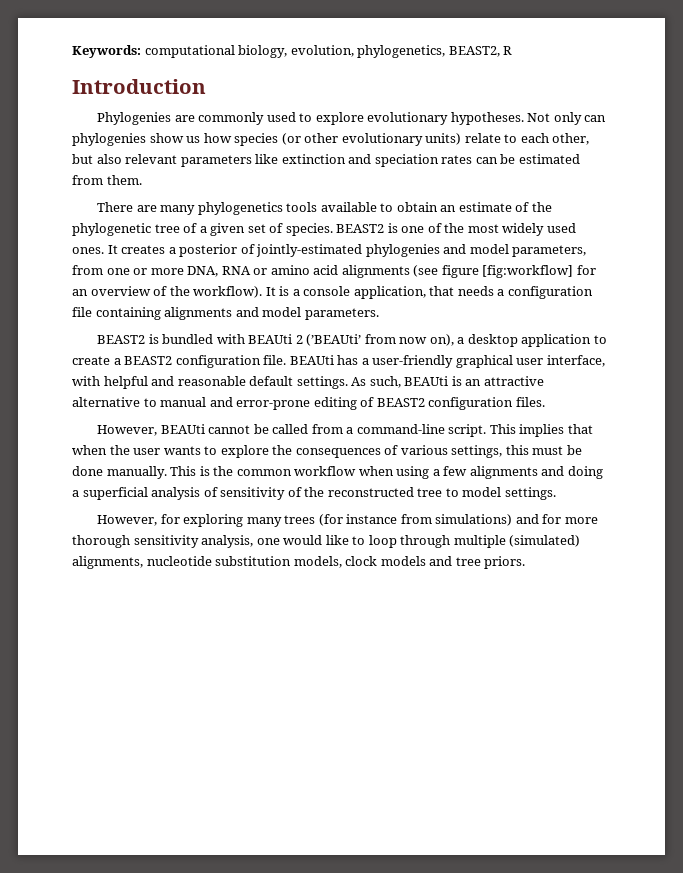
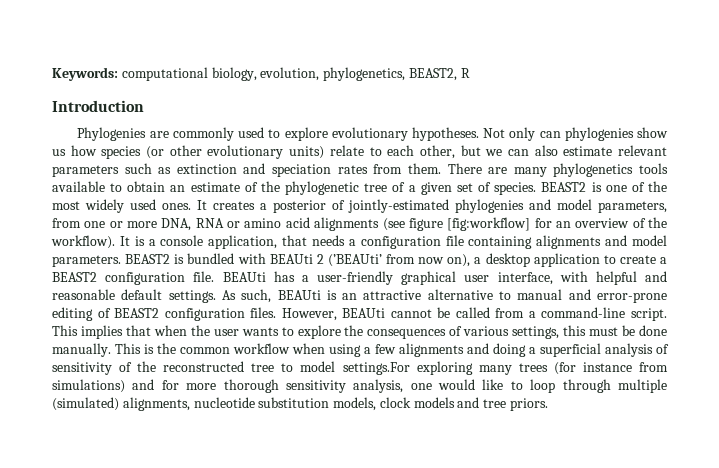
[96,154,279,167] also relevant parameters like -> [485,145,667,156] [52,163,172,177] we can also estimate relevant parameters such as
[475,154,580,164] can be estimated -> (368, 169) none
(142, 180) // -> (441, 168) none
(379, 314) // -> (121, 261) none
(545, 402) // -> (277, 312) none
[504,487,556,500] [97,514,180,526] settings. // However, for -> [342,362,410,375] settings.For

